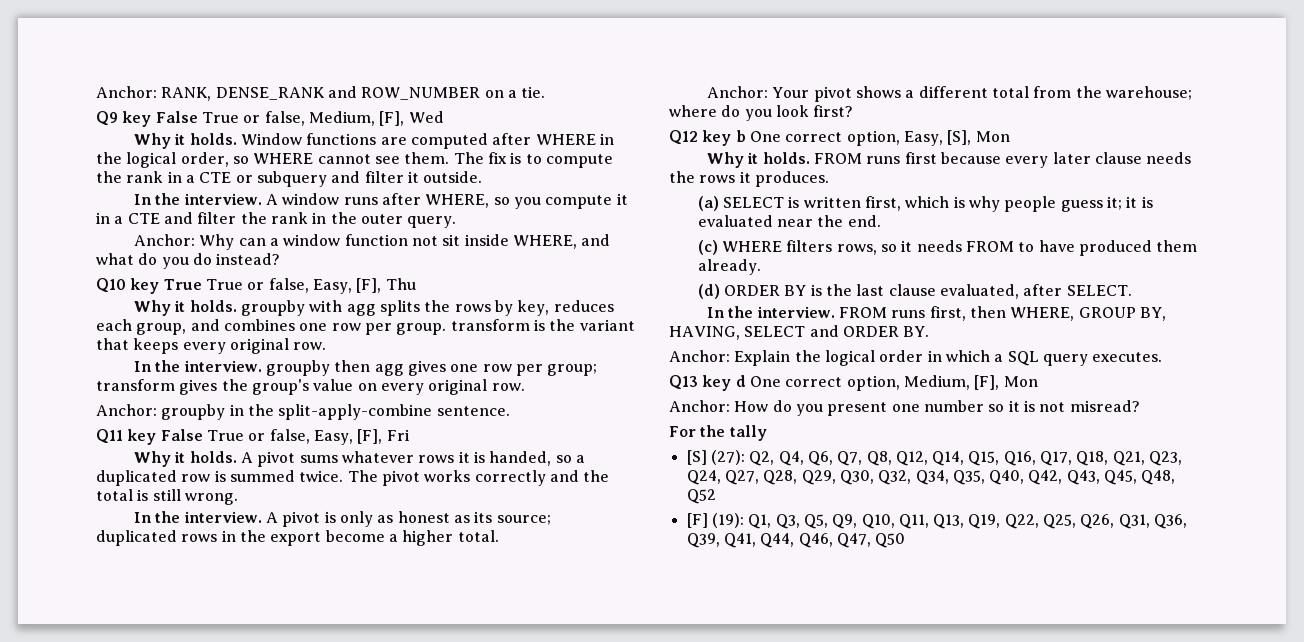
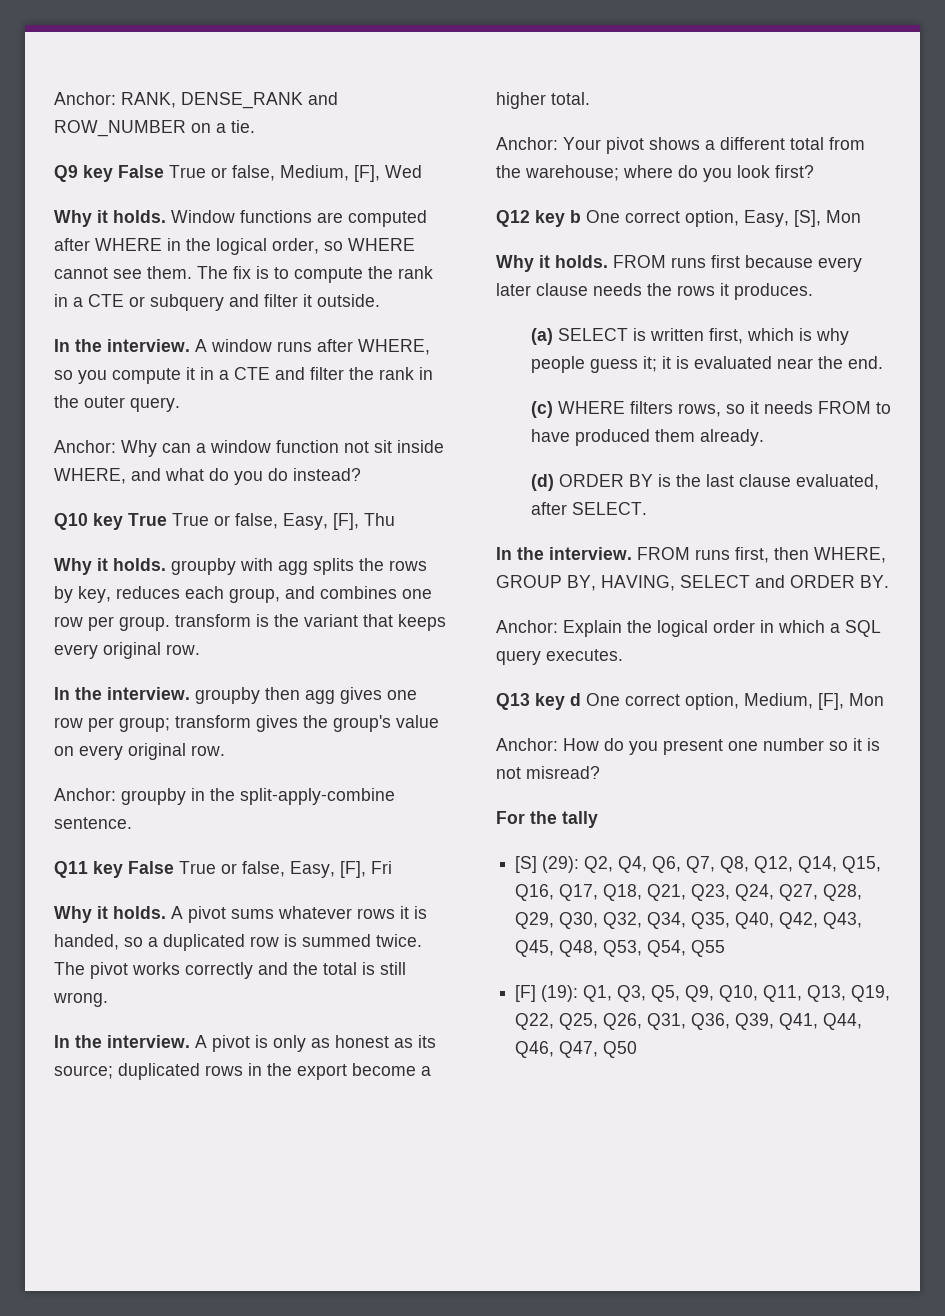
[710,450,745,465] (27): -> [542,856,580,873] (29):
[686,489,716,504] Q52 -> [603,940,726,957] Q53, Q54, Q55

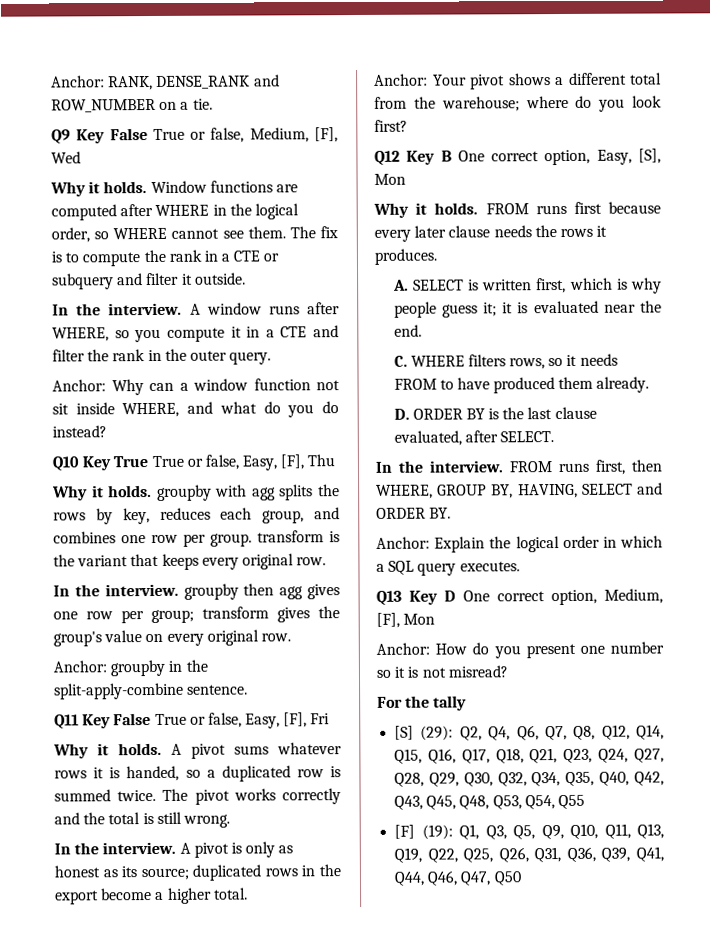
[83,165,113,182] key -> [76,129,106,144] Key
[93,513,123,530] key -> [82,456,112,471] Key
[93,861,123,878] key -> [82,714,112,729] Key
[535,210,581,227] key b -> [406,150,452,165] Key B
[530,328,553,345] (a) -> [392,279,409,291] A.
[530,401,553,418] (c) -> [393,355,408,367] C.
[530,474,554,491] (d) -> [393,408,410,420] D.
[535,693,581,710] key d -> [409,590,456,605] Key D

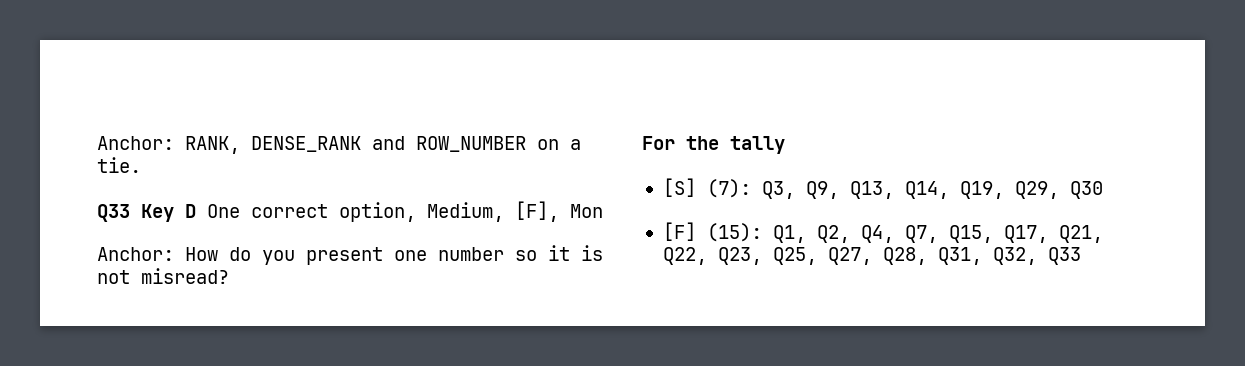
[51,127,338,144] [51,151,81,164] [50,180,298,197] [51,203,299,221] [51,226,338,243] [51,249,280,267] [52,272,246,290] [52,302,340,316] [52,325,339,343] [52,348,272,365] [52,378,340,396] [52,401,340,418] [52,425,107,438] [52,454,336,471] [52,484,340,501] [53,507,340,525] [53,530,340,547] [53,553,327,570] [53,583,340,600] [53,606,340,624] [53,629,291,647] [53,659,208,677] [54,682,249,700] [54,712,331,729] [53,742,342,759] [54,765,341,782] [54,788,341,805] [54,811,230,828] [54,841,294,858] [54,864,341,881] [55,887,248,905] [374,72,662,90] [374,95,662,112] [374,119,408,132] [374,148,661,166] [374,173,406,185] [373,201,661,218] [374,225,608,242] [374,248,437,265] [392,277,662,294] [393,300,662,318] [393,324,422,337] [393,353,618,370] [393,376,650,394] [393,406,597,420] [393,430,554,446] [375,459,662,475] [376,482,663,499] [376,507,452,519] [376,535,663,553] [376,560,520,576] [376,590,402,605] Q9 Key False True or false, Medium, [F], Wed // Why it holds. Window functions are computed after WHERE in the logical order, so WHERE cannot see them. The fix is to compute the rank in a CTE or subquery and filter it outside. // In the interview. A window runs after WHERE, so you compute it in a CTE and filter the rank in the outer query. // Anchor: Why can a window function not sit inside WHERE, and what do you do instead? // Q10 Key True True or false, Easy, [F], Thu // Why it holds. groupby with agg splits the rows by key, reduces each group, and combines one row per group. transform is the variant that keeps every original row. // In the interview. groupby then agg gives one row per group; transform gives the group's value on every original row. // Anchor: groupby in the split-apply-combine sentence. // Q11 Key False True or false, Easy, [F], Fri // Why it holds. A pivot sums whatever rows it is handed, so a duplicated row is summed twice. The pivot works correctly and the total is still wrong. // In the interview. A pivot is only as honest as its source; duplicated rows in the export become a higher total. // Anchor: Your pivot shows a different total from the warehouse; where do you look first? // Q12 Key B One correct option, Easy, [S], Mon // Why it holds. FROM runs first because every later clause needs the rows it produces. // A. SELECT is written first, which is why people guess it; it is evaluated near the end. // C. WHERE filters rows, so it needs FROM to have produced them already. // D. ORDER BY is the last clause evaluated, after SELECT. // In the interview. FROM runs first, then WHERE, GROUP BY, HAVING, SELECT and ORDER BY. // Anchor: Explain the logical order in which a SQL query executes. // Q13 -> [97,204,130,222] Q33
[420,724,664,741] [394,748,664,764] [394,771,664,787] [394,794,585,810] [394,823,664,840] [394,846,664,863] [394,870,522,886] (29): Q2, Q4, Q6, Q7, Q8, Q12, Q14, Q15, Q16, Q17, Q18, Q21, Q23, Q24, Q27, Q28, Q29, Q30, Q32, Q34, Q35, Q40, Q42, Q43, Q45, Q48, Q53, Q54, Q55 // [F] (19): Q1, Q3, Q5, Q9, Q10, Q11, Q13, Q19, Q22, Q25, Q26, Q31, Q36, Q39, Q41, Q44, Q46, Q47, Q50 -> [706,179,1103,199] [662,222,1103,243] [662,247,1081,265] (7): Q3, Q9, Q13, Q14, Q19, Q29, Q30 // [F] (15): Q1, Q2, Q4, Q7, Q15, Q17, Q21, Q22, Q23, Q25, Q27, Q28, Q31, Q32, Q33

